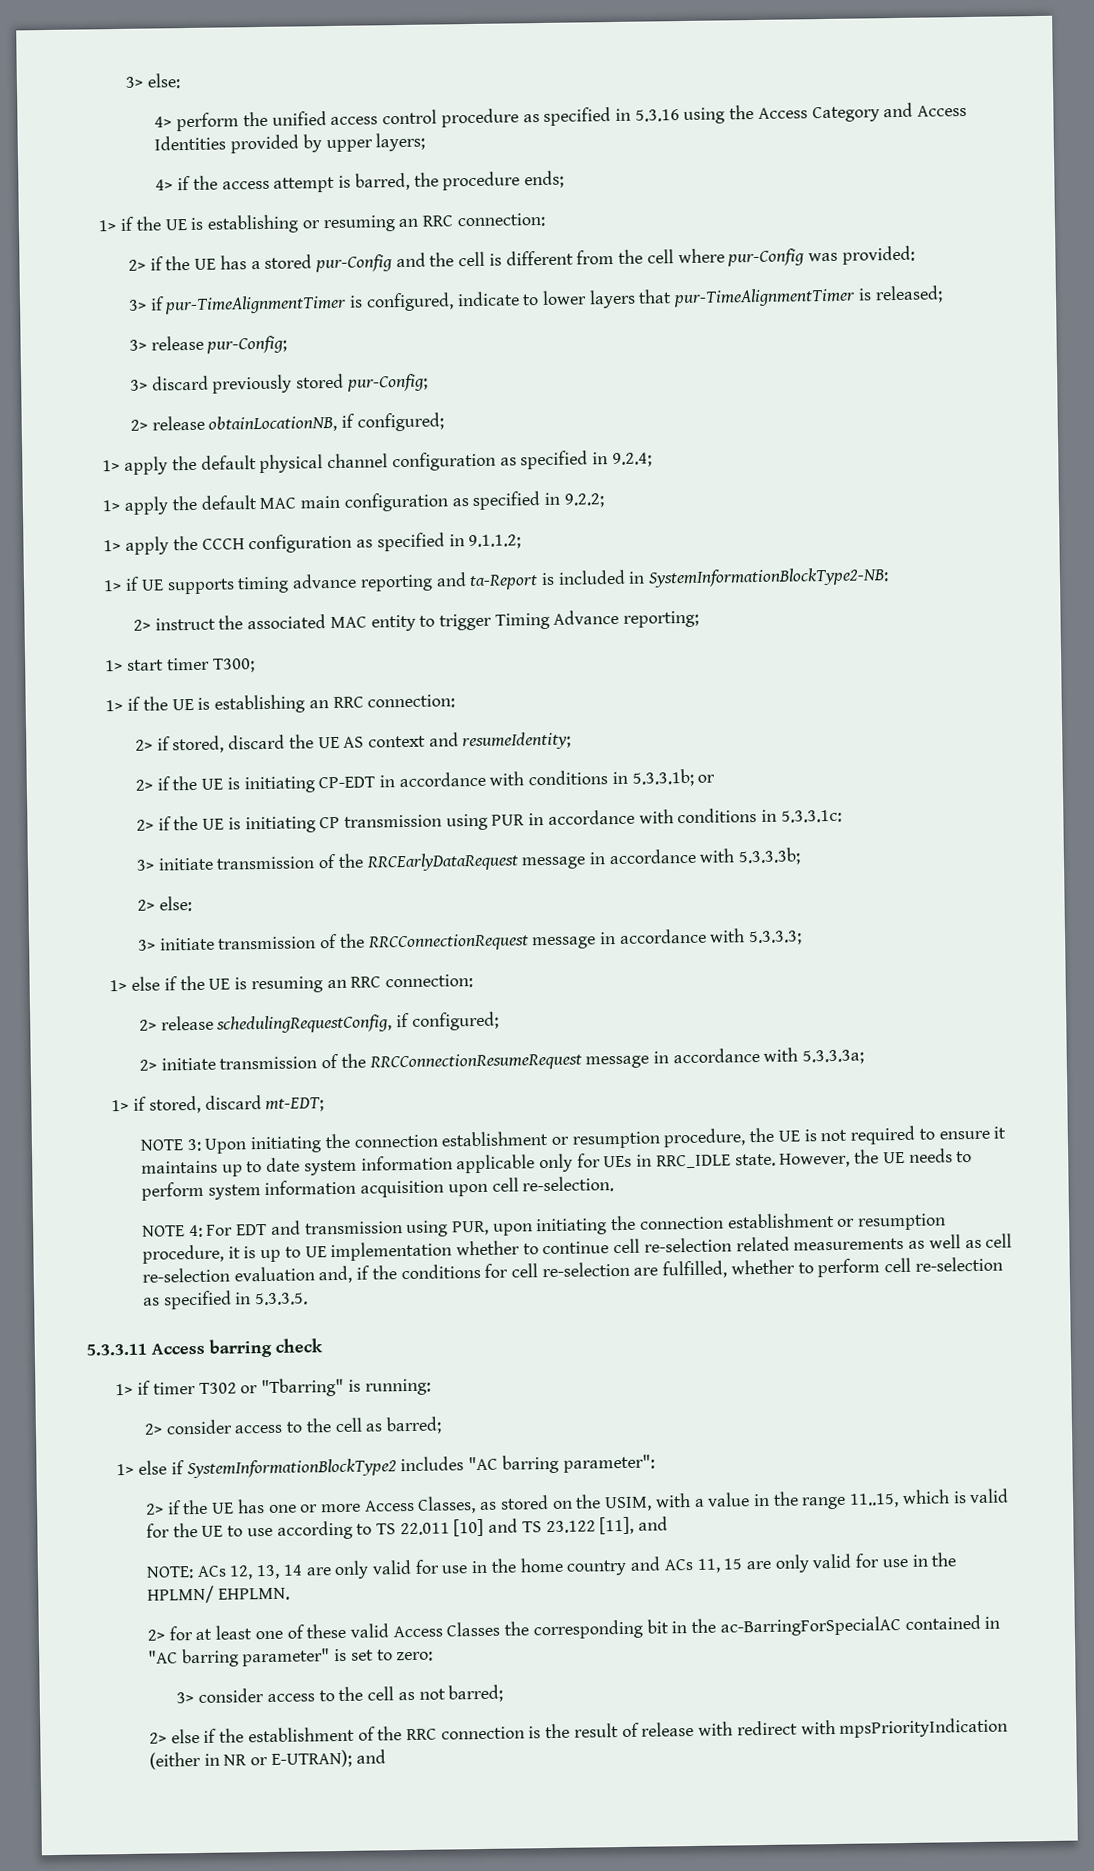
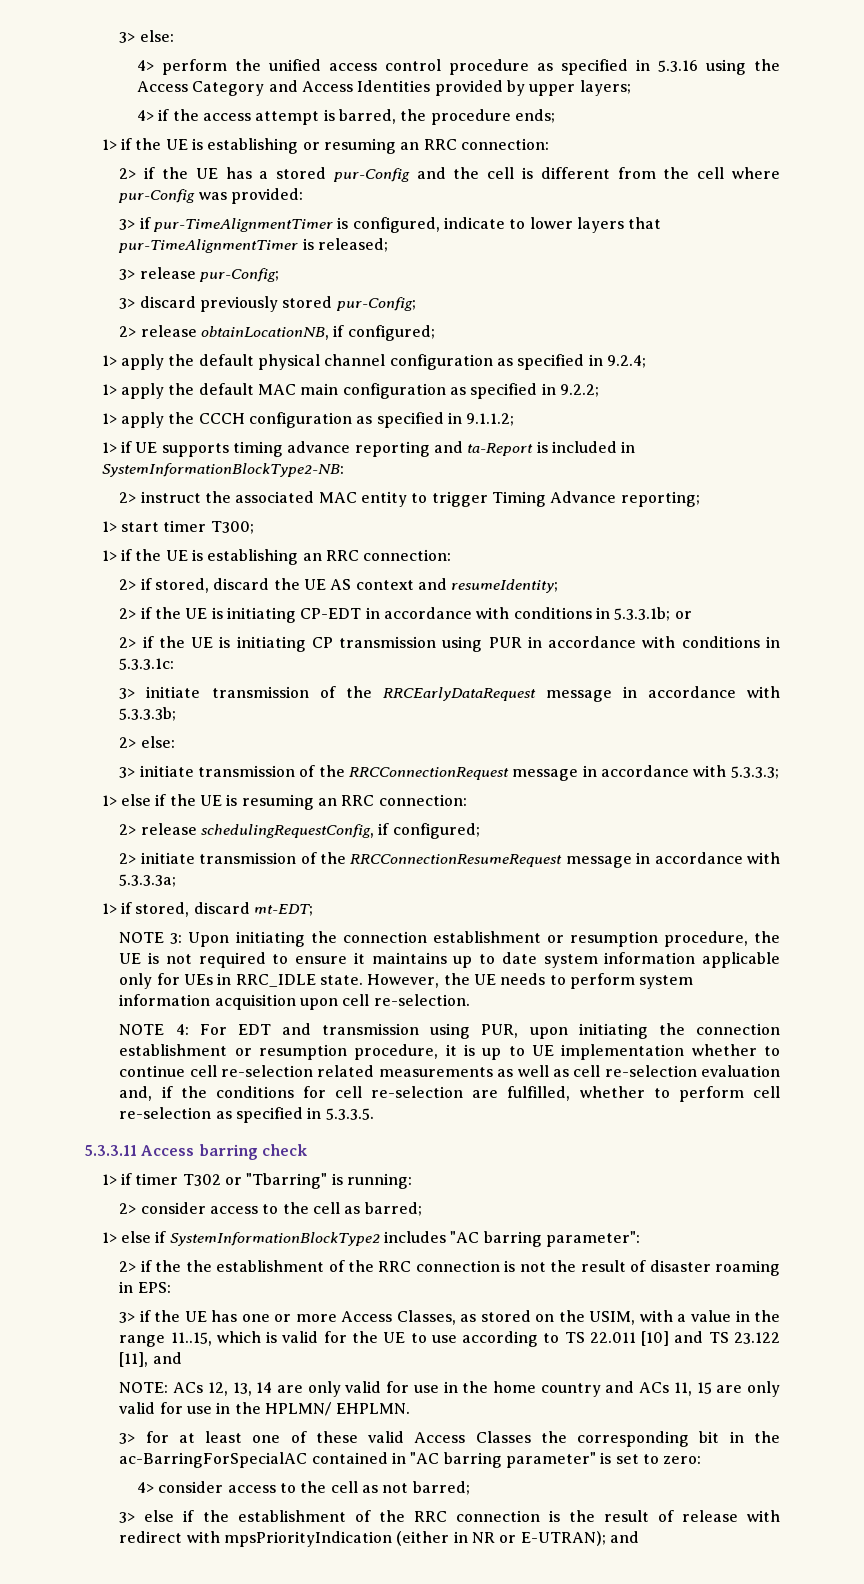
(209, 1507) none -> [185,1260,781,1276] [119,1281,171,1293] [119,1310,181,1323] the establishment of the RRC connection is not the result of disaster roaming in EPS: // 3> if the
[146,1629,165,1641] 2> -> [119,1433,136,1444] 3>
[176,1692,195,1704] 3> -> [137,1482,155,1493] 4>
[148,1732,167,1744] 2> -> [119,1512,136,1523] 3>

